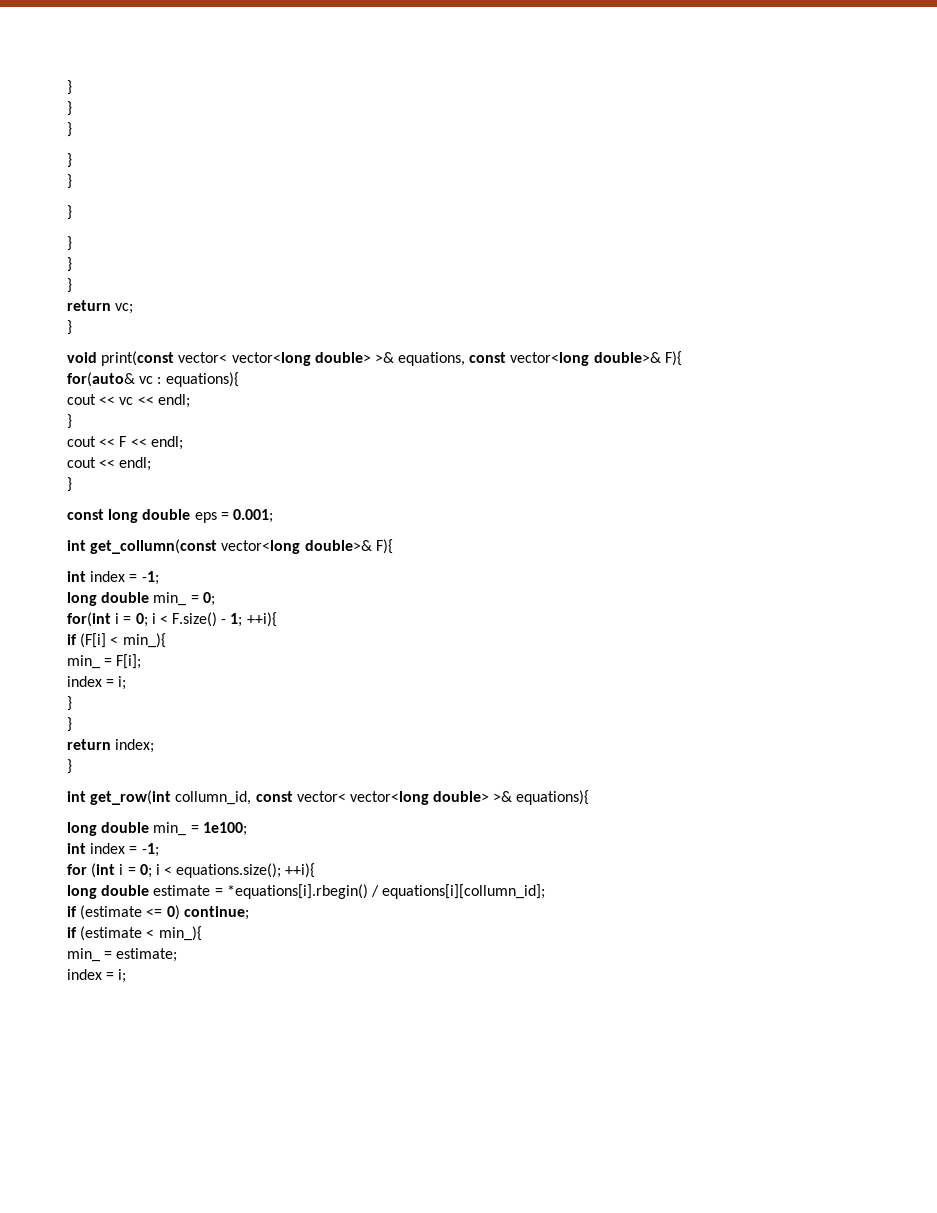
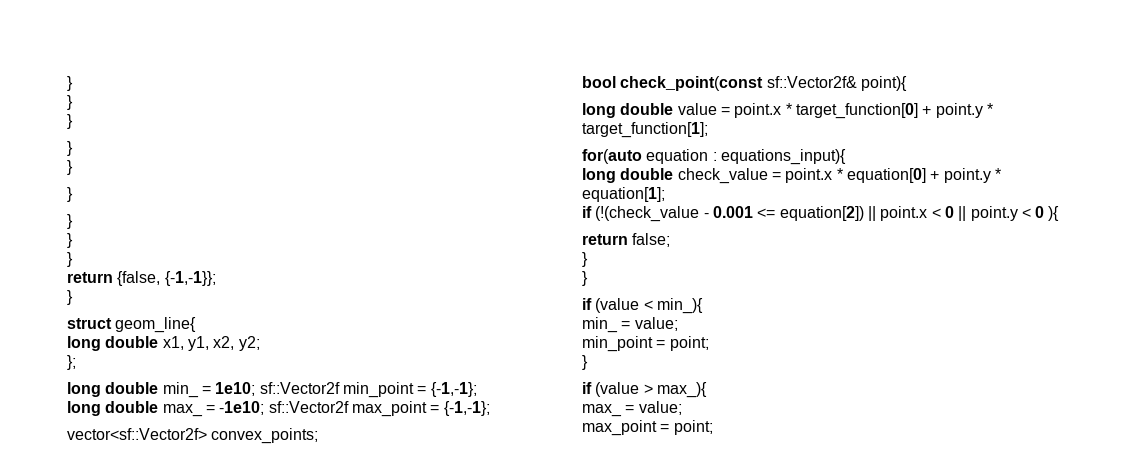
[115,303,134,314] [67,320,72,335] [67,351,682,366] [67,372,239,387] [67,394,190,408] [67,414,72,429] [67,436,183,450] [67,457,152,471] [67,477,72,492] [67,509,273,523] [67,539,393,554] [67,571,159,585] [67,592,215,606] [67,612,277,627] [67,633,166,648] [67,654,142,669] [67,676,127,690] [67,696,72,711] [67,717,72,732] [67,739,155,753] [67,759,72,774] [67,790,590,805] [67,822,247,836] [67,843,159,857] [67,863,316,878] [67,884,546,899] [67,905,249,920] [67,926,202,941] [67,948,178,962] [67,969,127,983] vc; // } // void print(const vector< vector<long double> >& equations, const vector<long double>& F){ // for(auto& vc : equations){ // cout << vc << endl; // } // cout << F << endl; // cout << endl; // } // const long double eps = 0.001; // int get_collumn(const vector<long double>& F){ // int index = -1; // long double min_ = 0; // for(int i = 0; i < F.size() - 1; ++i){ // if (F[i] < min_){ // min_ = F[i]; // index = i; // } // } // return index; // } // int get_row(int collumn_id, const vector< vector<long double> >& equations){ // long double min_ = 1e100; // int index = -1; // for (int i = 0; i < equations.size(); ++i){ // long double estimate = *equations[i].rbegin() / equations[i][collumn_id]; // if (estimate <= 0) continue; // if (estimate < min_){ // min_ = estimate; // index = i; -> [117,271,216,286] [67,290,73,305] [67,317,197,333] [67,336,260,351] [67,355,76,370] [67,382,477,398] [67,401,490,417] [67,428,319,444] [582,76,907,91] [582,103,993,119] [582,122,708,138] [582,149,846,165] [582,168,1001,184] [582,187,665,202] [582,206,1060,222] [582,233,671,247] [582,252,588,267] [582,271,588,286] [582,298,703,314] [582,317,678,333] [582,336,709,352] [582,355,588,370] [582,382,707,398] [582,401,682,417] [582,420,713,436] {false, {-1,-1}}; // } // struct geom_line{ // long double x1, y1, x2, y2; // }; // long double min_ = 1e10; sf::Vector2f min_point = {-1,-1}; // long double max_ = -1e10; sf::Vector2f max_point = {-1,-1}; // vector<sf::Vector2f> convex_points; // bool check_point(const sf::Vector2f& point){ // long double value = point.x * target_function[0] + point.y * target_function[1]; // for(auto equation : equations_input){ // long double check_value = point.x * equation[0] + point.y * equation[1]; // if (!(check_value - 0.001 <= equation[2]) || point.x < 0 || point.y < 0 ){ // return false; // } // } // if (value < min_){ // min_ = value; // min_point = point; // } // if (value > max_){ // max_ = value; // max_point = point;

